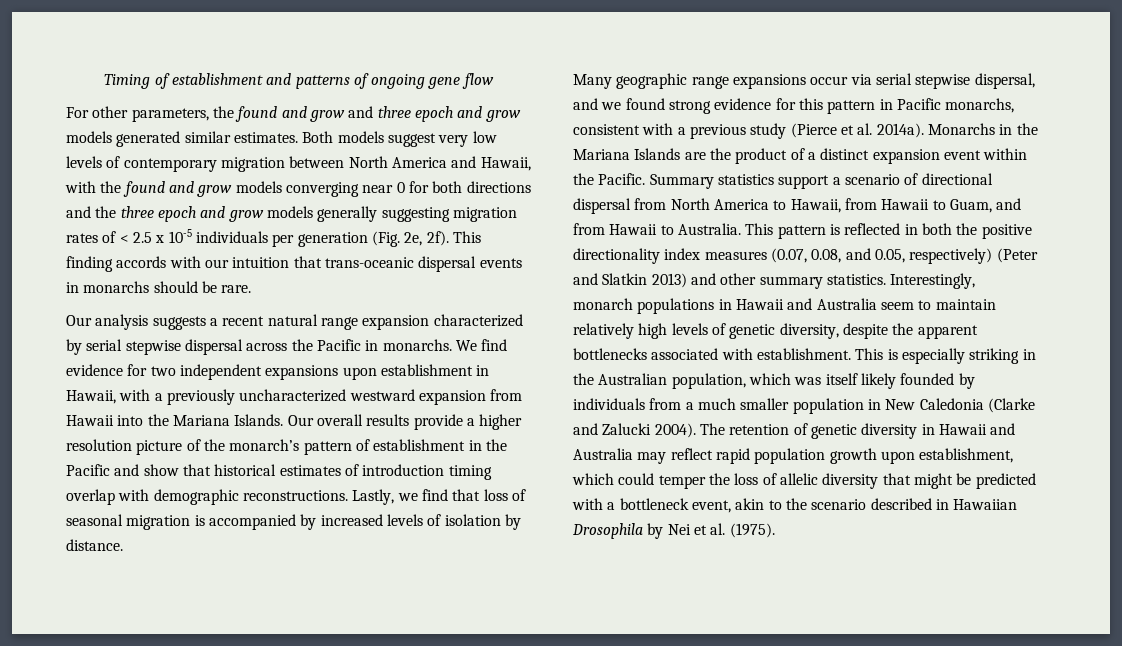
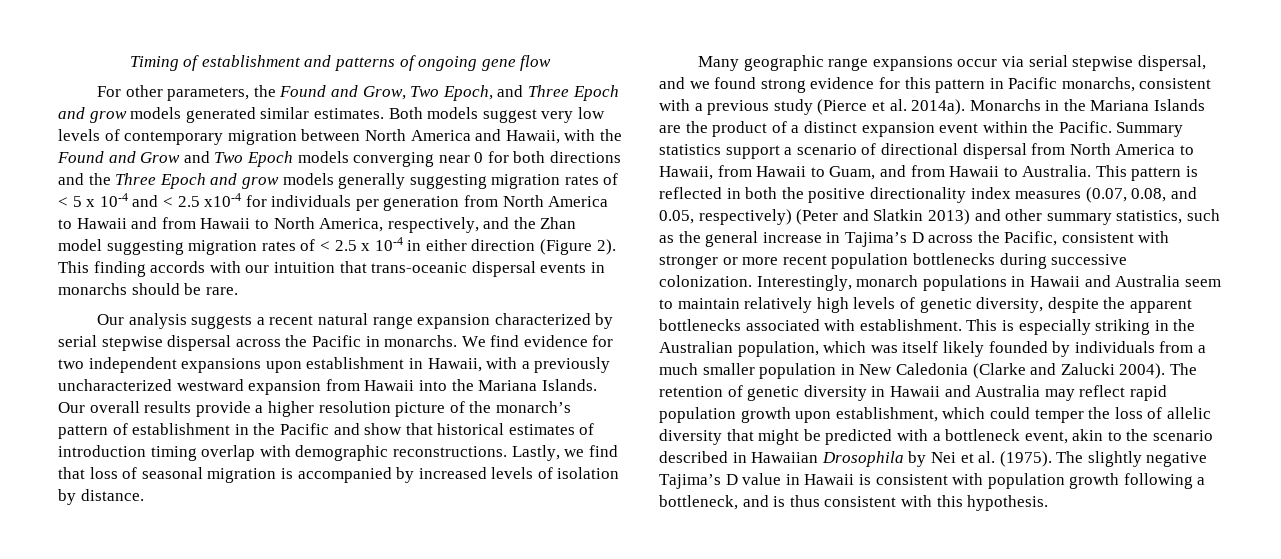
[235,106,453,122] found and grow and three epoch -> [279,85,619,101] Found and Grow, Two Epoch, and Three Epoch
[122,181,233,197] found and grow -> [57,151,293,167] Found and Grow and Two Epoch
[120,206,196,222] three epoch -> [115,173,206,189] Three Epoch
[132,229,449,247] 2.5 x 10-5 individuals per generation (Fig. 2e, 2f). -> [72,193,609,211] [58,217,577,233] [58,237,616,255] 5 x 10-4 and < 2.5 x10-4 for individuals per generation from North America to Hawaii and from Hawaii to North America, respectively, and the Zhan model suggesting migration rates of < 2.5 x 10-4 in either direction (Figure 2).
[826,274,886,285] statistics. -> [1116,209,1220,224] [659,231,1170,247] [659,253,1128,269] [659,275,752,287] statistics, such as the general increase in Tajima’s D across the Pacific, consistent with stronger or more recent population bottlenecks during successive colonization.
(775, 530) none -> [1056,451,1208,467] [659,473,1206,489] [659,495,1049,511] The slightly negative Tajima’s D value in Hawaii is consistent with population growth following a bottleneck, and is thus consistent with this hypothesis.

